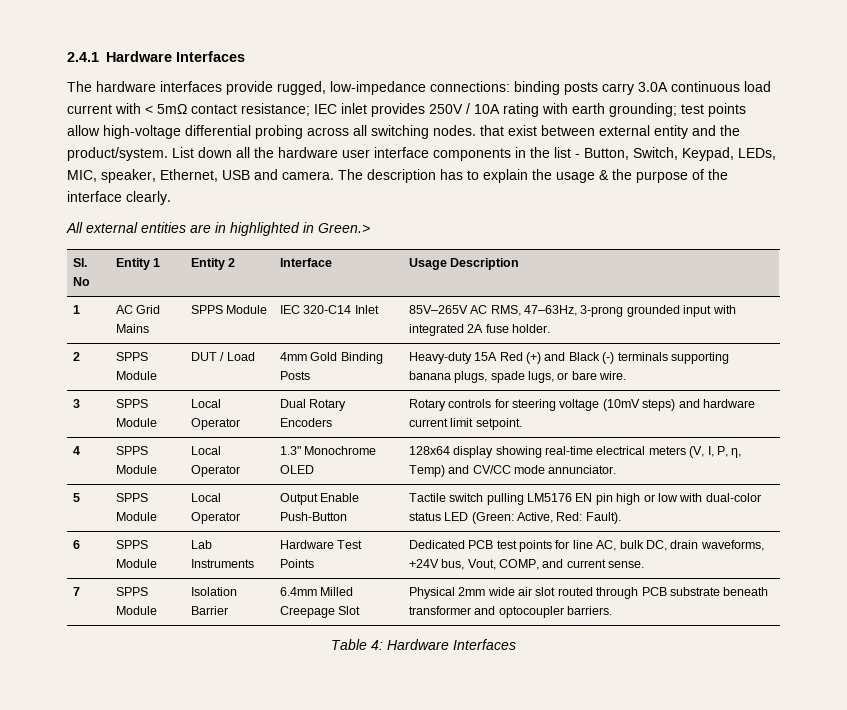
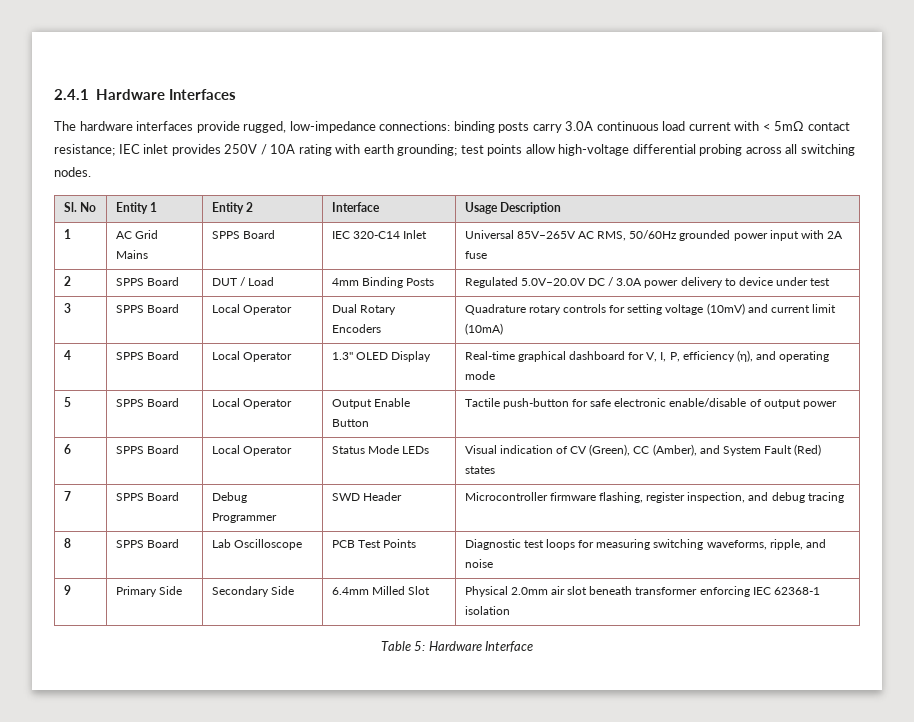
[480,125,740,139] [67,147,776,161] [67,169,728,183] [67,191,171,205] [66,222,370,236] that exist between external entity and the product/system. List down all the hardware user interface components in the list - Button, Switch, Keypad, LEDs, MIC, speaker, Ethernet, USB and camera. The description has to explain the usage & the purpose of the interface clearly. // All external entities are in highlighted in Green.> -> (91, 172) none
[226,305,268,314] Module -> [243,230,276,239] Board
(379, 309) none -> [464,230,514,239] Universal
[524,305,680,317] 47–63Hz, 3-prong grounded -> [629,230,768,241] 50/60Hz grounded power
[408,324,464,336] integrated -> (824, 234) none
[512,324,551,333] holder. -> (487, 255) none
[115,371,157,380] Module -> [147,277,180,286] Board
[310,352,338,361] Gold -> (359, 282) none
[408,352,729,364] [408,371,627,383] Heavy-duty 15A Red (+) and Black (-) terminals supporting banana plugs, spade lugs, or bare wire. -> [464,277,830,288] Regulated 5.0V–20.0V DC / 3.0A power delivery to device under test
[115,418,157,427] Module -> [147,304,180,313] Board
[408,399,755,411] Rotary controls for steering voltage (10mV steps) and hardware -> [464,303,768,315] Quadrature rotary controls for setting voltage (10mV) and
[475,418,522,430] setpoint. -> [464,323,503,335] (10mA)
[115,465,157,474] Module -> [147,351,180,360] Board
[304,446,377,455] Monochrome -> (353, 356) none
[408,446,742,458] [408,465,511,477] | 128x64 display showing real-time electrical meters (V, I, P, η, Temp) and CV/CC -> [391,351,432,362] [464,350,829,362] Display | Real-time graphical dashboard for V, I, P, efficiency (η), and operating
[548,465,617,474] annunciator. -> (495, 375) none
[115,512,157,521] Module -> [147,398,180,407] Board
[279,512,347,521] Push-Button -> [331,419,369,427] Button
[449,493,761,505] [408,512,621,524] [72,540,80,549] [115,540,148,549] [115,559,157,568] [190,540,212,549] [190,559,254,568] [279,540,363,549] [279,559,314,568] [408,540,764,552] [408,559,645,570] [72,587,80,596] [115,587,148,596] [115,606,157,615] [190,587,237,596] [190,606,228,615] switch pulling LM5176 EN pin high or low with dual-color status LED (Green: Active, Red: Fault). // 6 | SPPS Module | Lab Instruments | Hardware Test Points | Dedicated PCB test points for line AC, bulk DC, drain waveforms, +24V bus, Vout, COMP, and current sense. // 7 | SPPS Module | Isolation Barrier -> [503,398,837,409] [63,444,71,454] [115,445,180,454] [211,445,293,456] [331,445,430,454] [464,444,821,456] [464,466,495,474] [63,491,71,501] [115,492,180,501] [211,492,247,503] [211,513,277,523] [331,492,403,501] [464,492,844,503] [63,538,71,548] [115,539,180,548] [211,539,303,550] [331,539,417,548] [464,539,826,550] [464,559,493,568] [63,585,71,595] [115,586,183,597] [211,586,295,597] push-button for safe electronic enable/disable of output power // 6 | SPPS Board | Local Operator | Status Mode LEDs | Visual indication of CV (Green), CC (Amber), and System Fault (Red) states // 7 | SPPS Board | Debug Programmer | SWD Header | Microcontroller firmware flashing, register inspection, and debug tracing // 8 | SPPS Board | Lab Oscilloscope | PCB Test Points | Diagnostic test loops for measuring switching waveforms, ripple, and noise // 9 | Primary Side | Secondary Side
[279,606,335,618] Creepage -> (406, 590) none
[458,587,769,599] [408,606,613,618] [331,639,516,650] 2mm wide air slot routed through PCB substrate beneath transformer and optocoupler barriers. // Table 4: Hardware Interfaces -> [511,586,820,597] [464,606,510,615] [380,641,534,652] 2.0mm air slot beneath transformer enforcing IEC 62368-1 isolation // Table 5: Hardware Interface

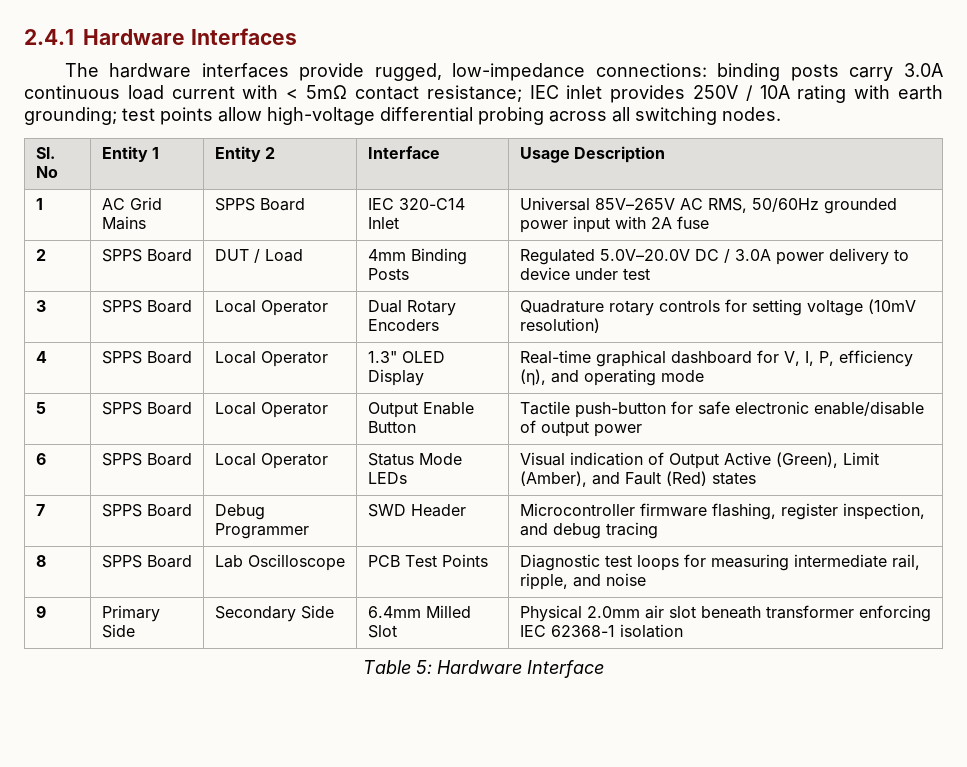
[706,303,836,315] [464,323,503,335] (10mV) and current limit (10mA) -> [867,299,916,314] [519,318,600,333] (10mV resolution)
[570,444,650,456] CV (Green), CC -> [668,452,879,469] Output Active (Green), Limit
[722,446,761,456] System -> (620, 478) none
[653,539,767,550] switching waveforms, -> [793,554,920,570] intermediate rail,

